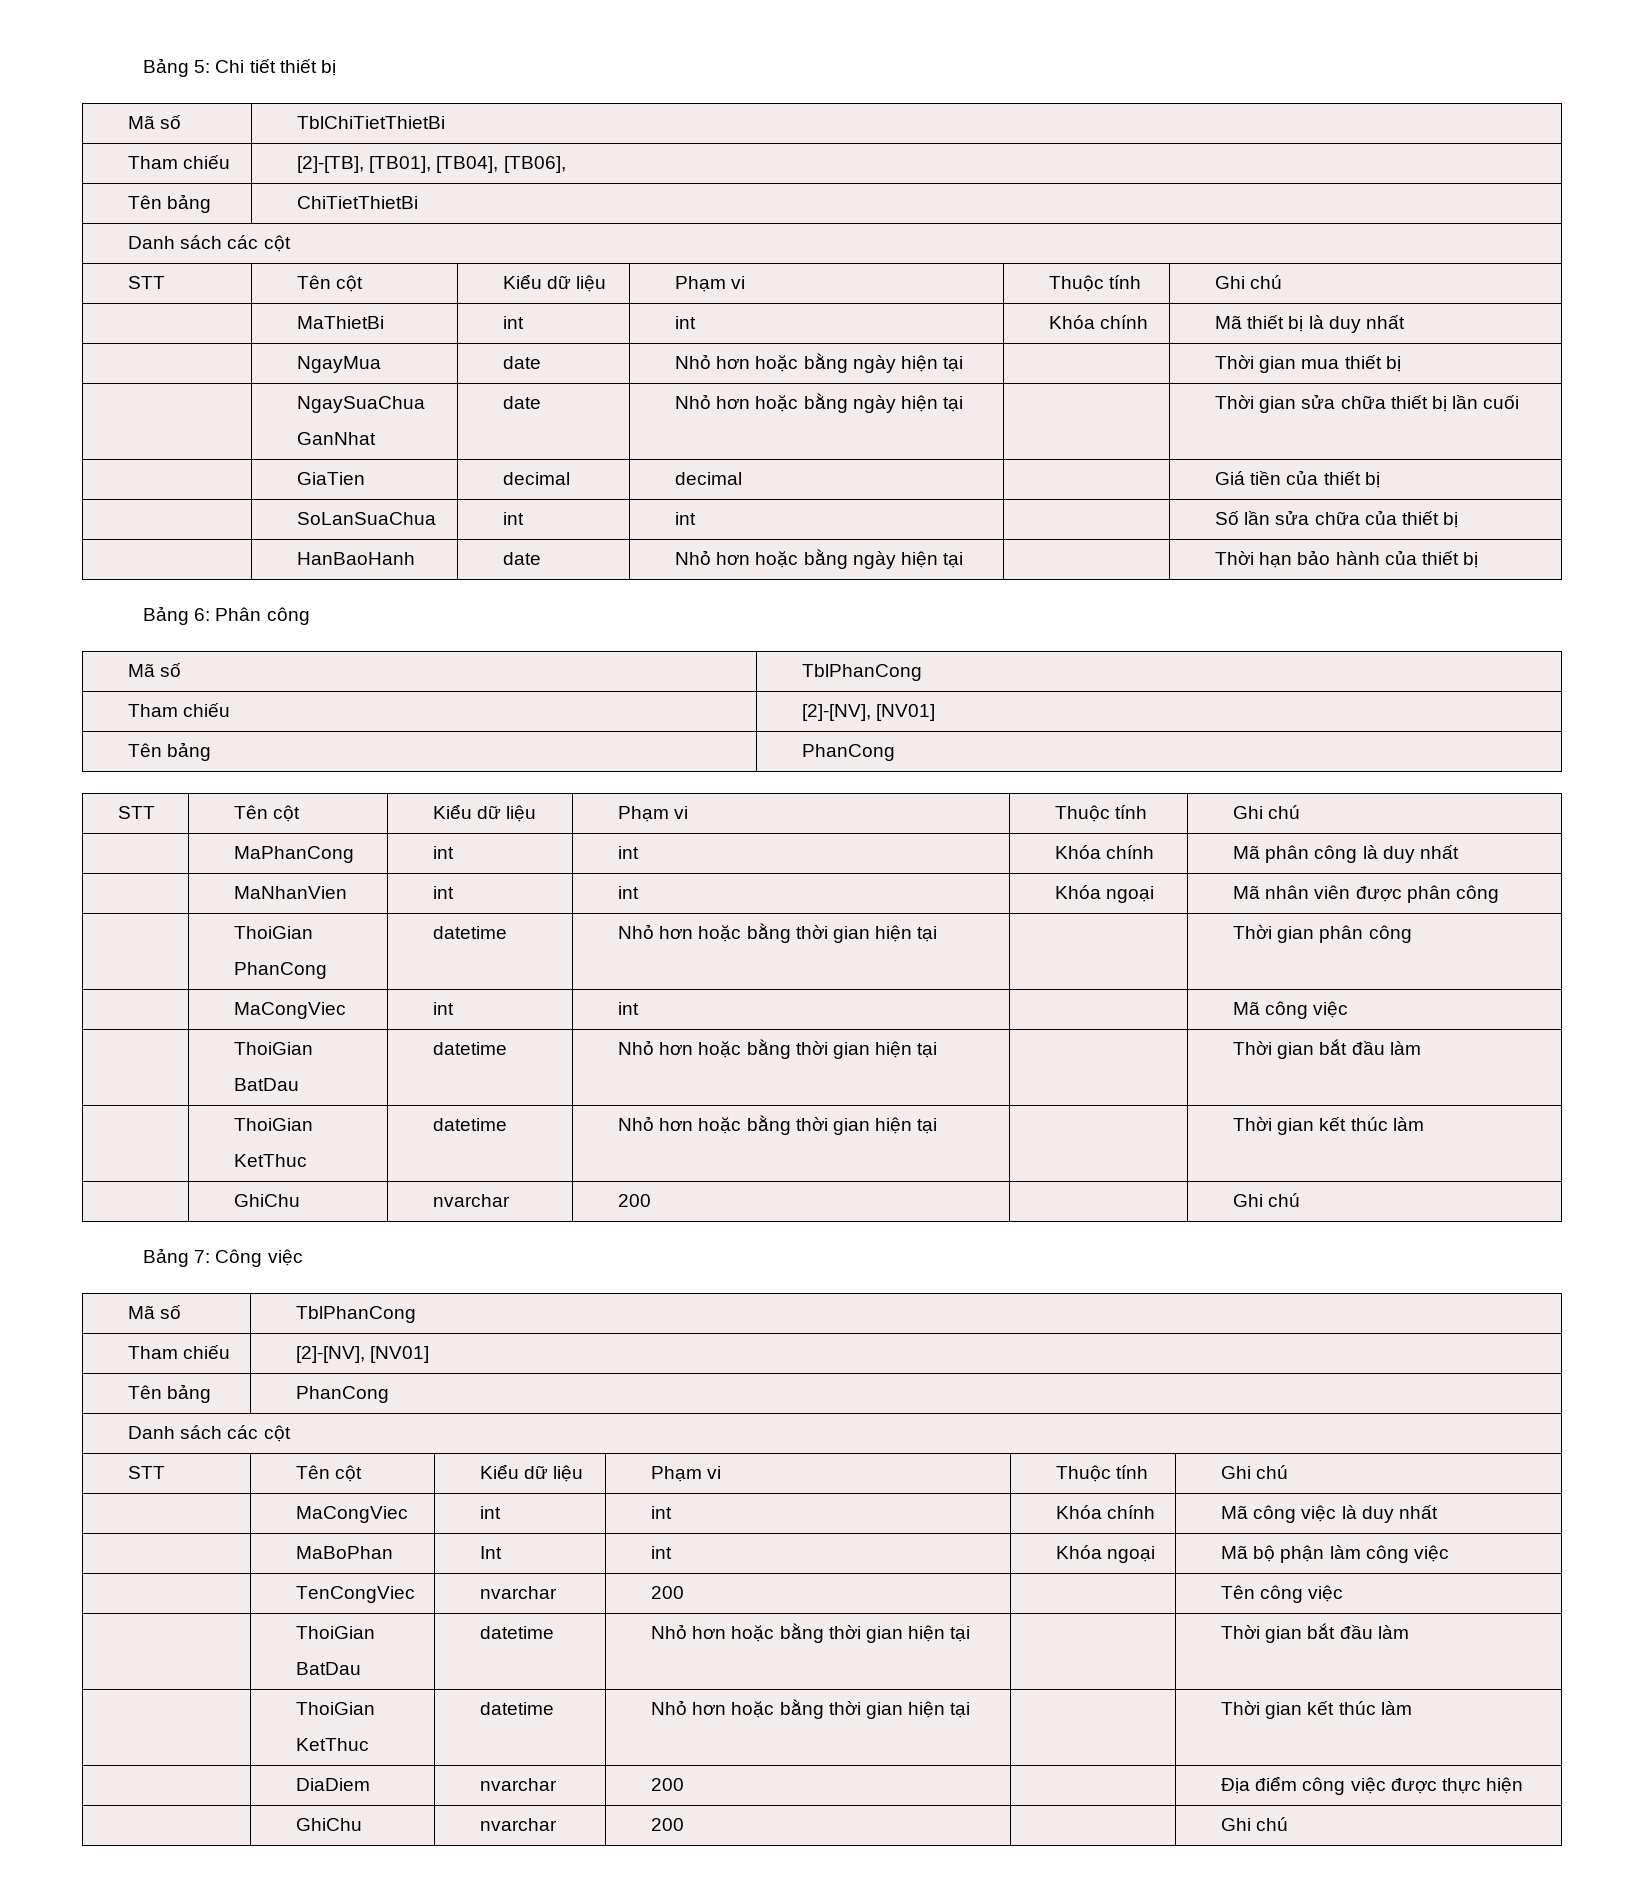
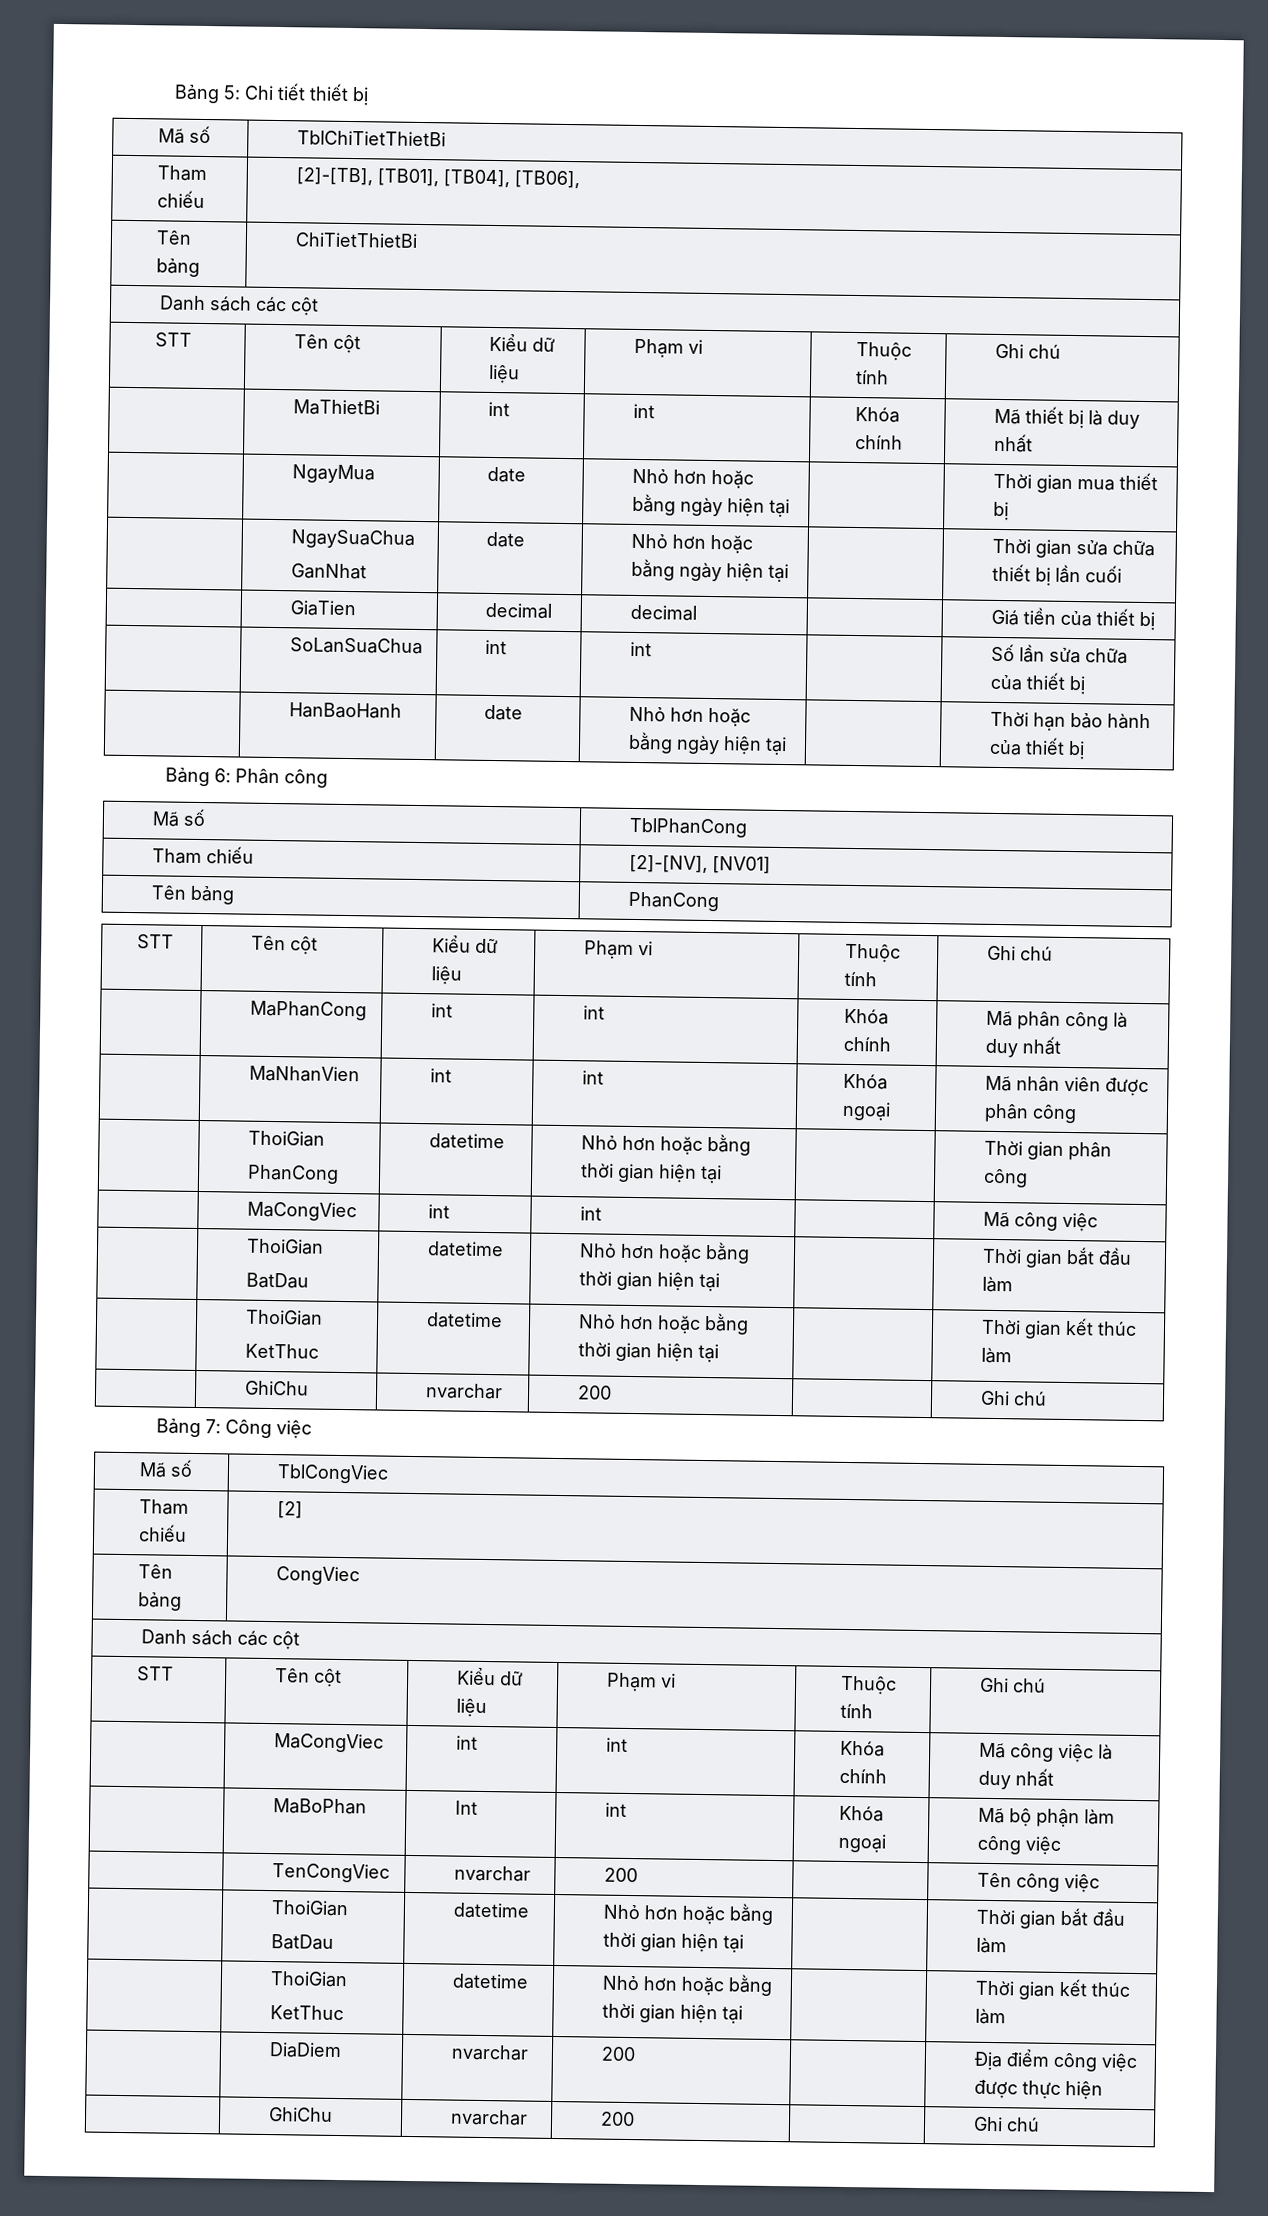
[296,1306,417,1323] [128,1345,231,1359] [296,1346,430,1363] [128,1384,212,1403] [296,1386,390,1403] TblPhanCong // Tham chiếu | [2]-[NV], [NV01] // Tên bảng | PhanCong -> [277,1464,390,1484] [138,1499,189,1515] [137,1524,187,1542] [277,1501,304,1519] [137,1564,173,1579] [137,1592,182,1611] [276,1566,361,1586] TblCongViec // Tham chiếu | [2] // Tên bảng | CongViec

